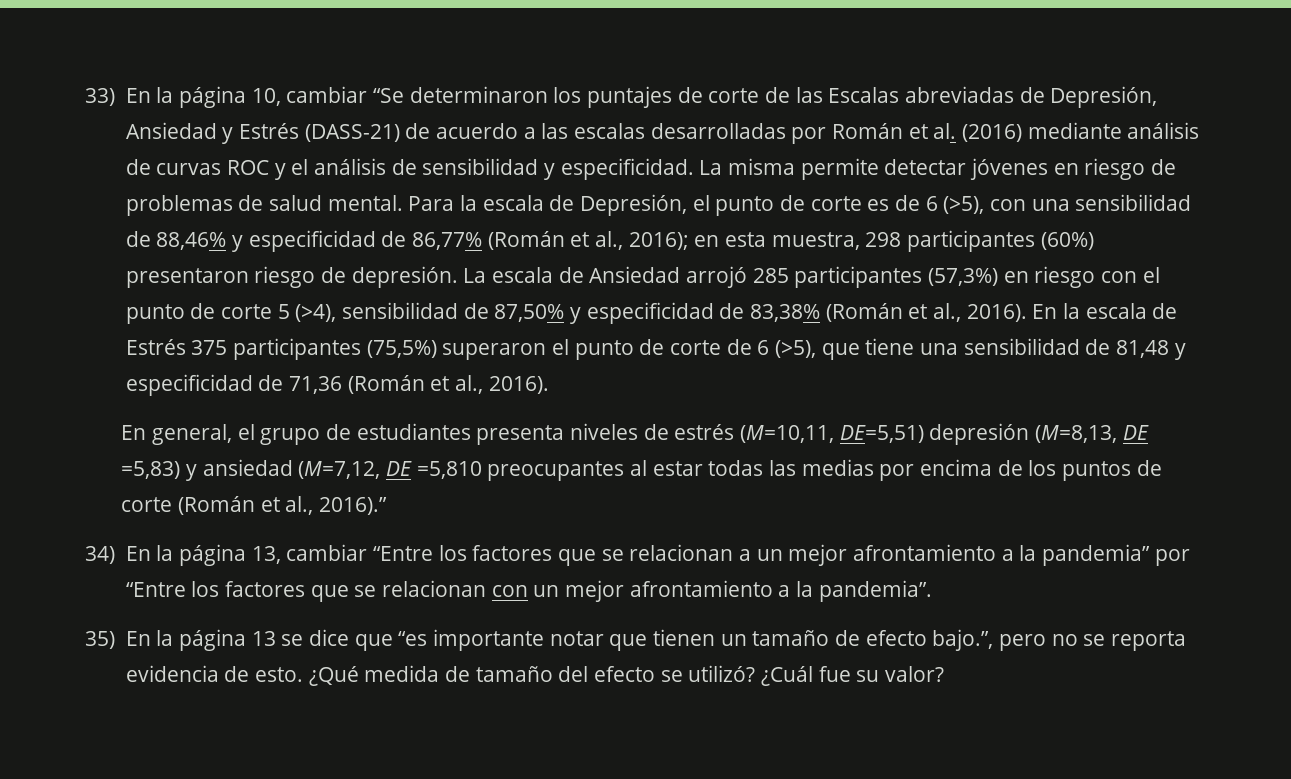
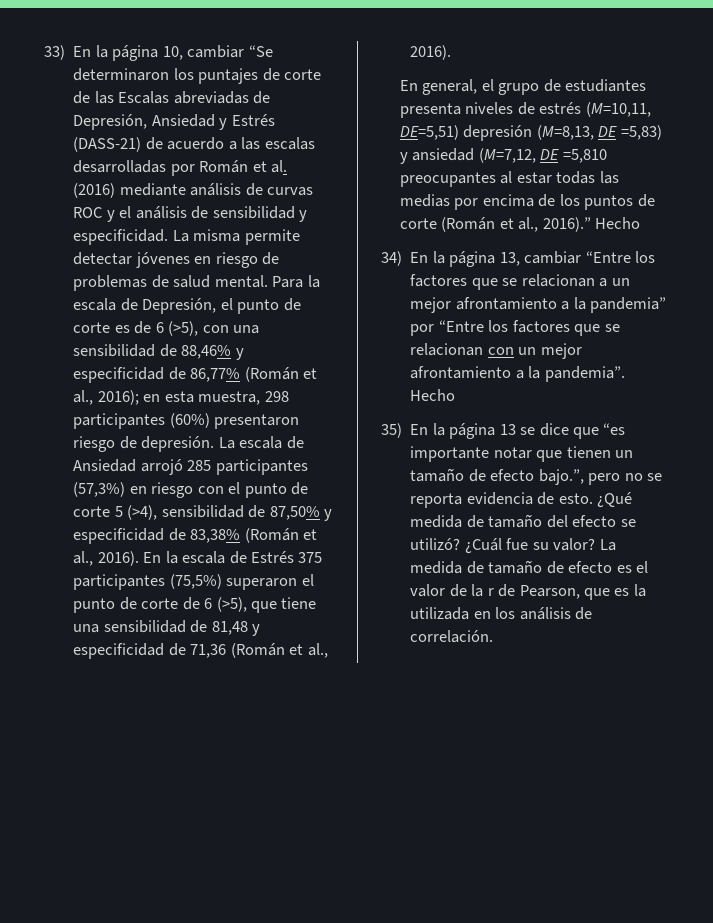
(388, 506) none -> [595,217,641,229] Hecho
(932, 591) none -> [410,389,456,401] Hecho
(944, 674) none -> [599,539,616,551] [410,560,648,574] [410,584,646,600] [410,607,593,620] [410,630,494,643] La medida de tamaño de efecto es el valor de la r de Pearson, que es la utilizada en los análisis de correlación.

